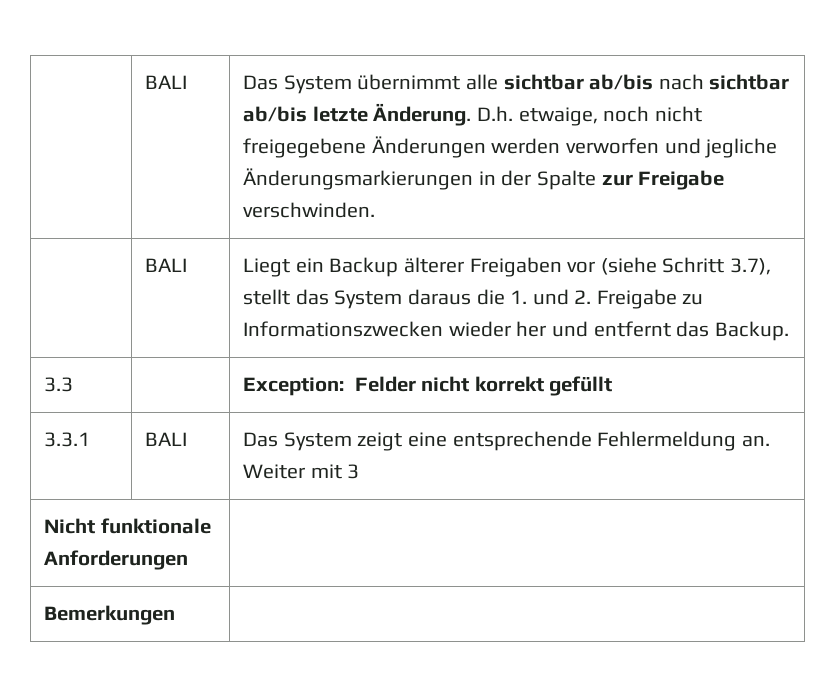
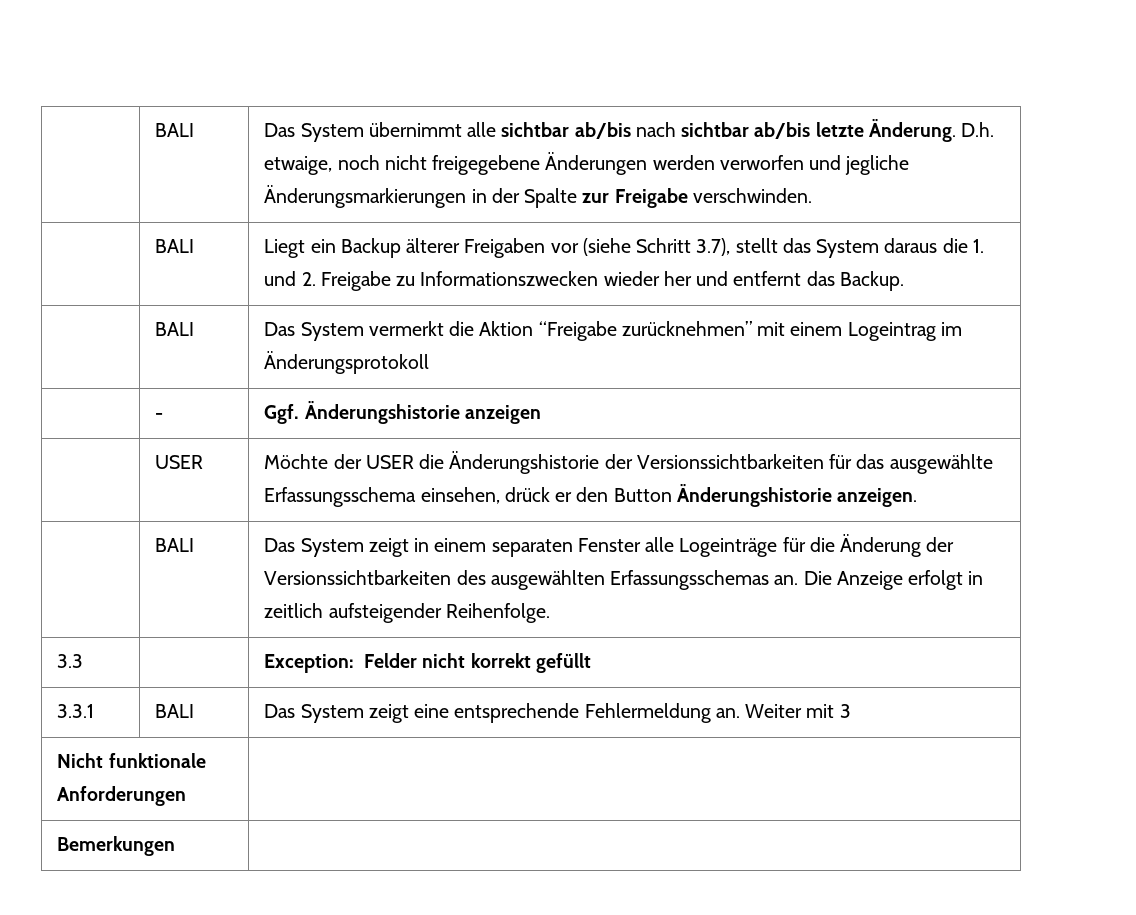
(789, 331) none -> [155,322,195,336] [264,321,962,341] [264,351,430,374] [155,413,164,419] [264,401,541,424] [155,455,204,469] [264,451,993,474] [264,484,918,507] [155,538,195,552] [264,534,955,557] [264,570,984,590] [264,603,550,623] // | BALI | Das System vermerkt die Aktion “Freigabe zurücknehmen” mit einem Logeintrag im Änderungsprotokoll // | - | Ggf. Änderungshistorie anzeigen // | USER | Möchte der USER die Änderungshistorie der Versionssichtbarkeiten für das ausgewählte Erfassungsschema einsehen, drück er den Button Änderungshistorie anzeigen. // | BALI | Das System zeigt in einem separaten Fenster alle Logeinträge für die Änderung der Versionssichtbarkeiten des ausgewählten Erfassungsschemas an. Die Anzeige erfolgt in zeitlich aufsteigender Reihenfolge.

